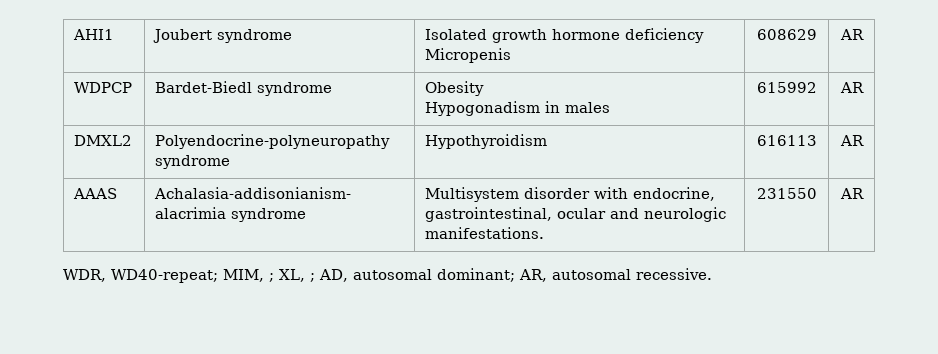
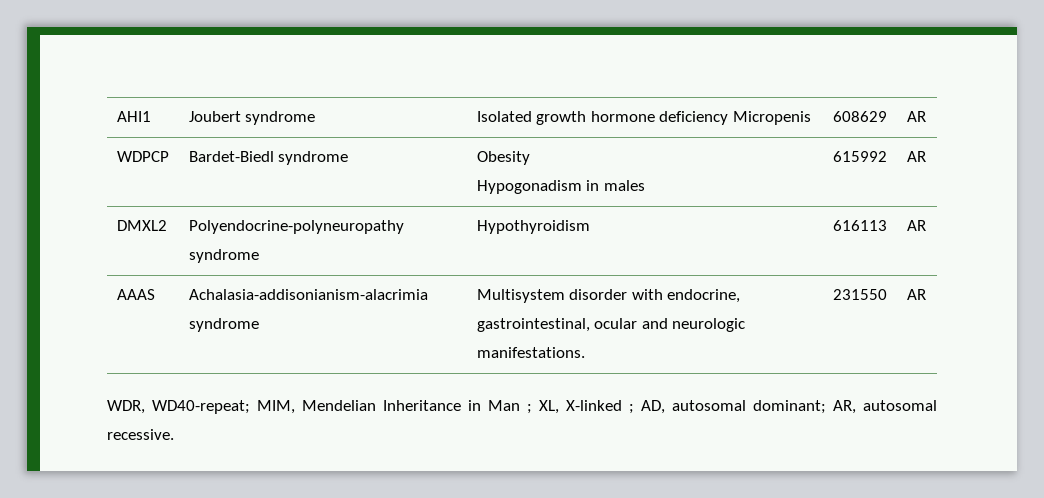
(264, 275) none -> [302,400,520,411] Mendelian Inheritance in Man
(305, 275) none -> [566,400,622,411] X-linked

